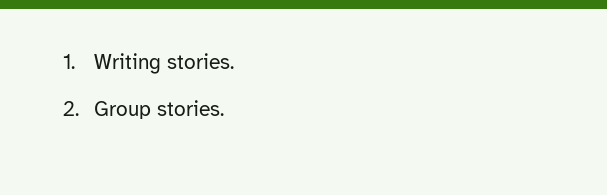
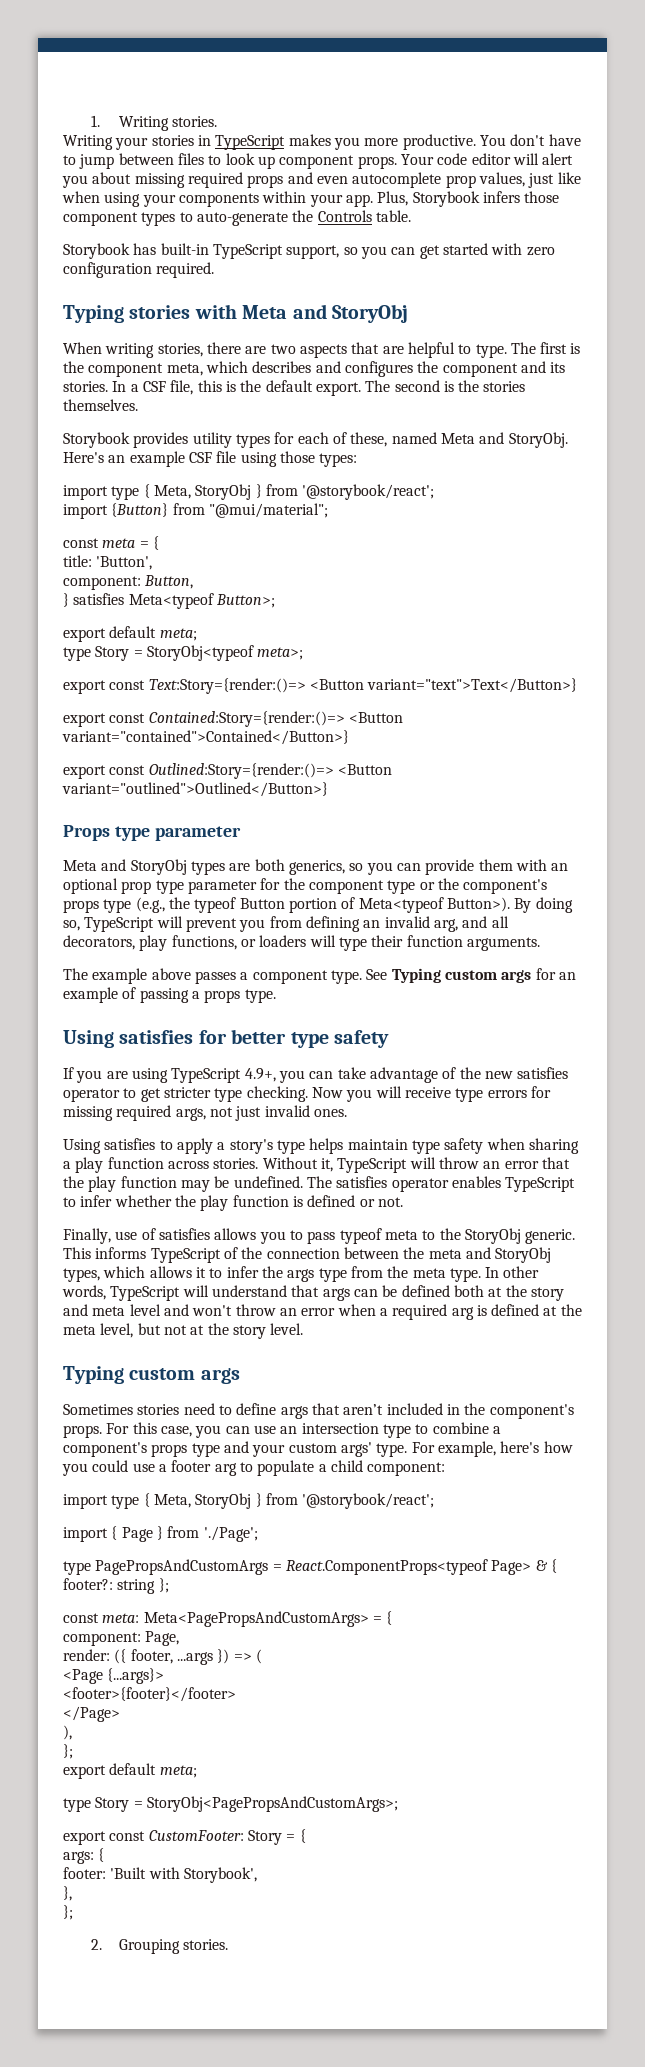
(234, 61) none -> [63,134,581,150] [63,153,574,169] [62,172,581,188] [62,191,560,207] [63,210,411,226] [63,243,555,259] [63,262,215,278] [63,304,408,323] [63,342,581,358] [63,361,566,377] [63,380,526,396] [63,399,138,411] [63,432,568,448] [63,451,358,467] [63,484,435,500] [63,503,328,519] [63,536,159,550] [63,555,153,570] [63,575,194,590] [63,593,275,609] [63,626,197,642] [63,645,304,661] [63,678,578,694] [63,711,403,727] [62,730,349,745] [63,763,392,779] [62,782,328,797] [63,825,241,841] [63,859,569,875] [63,878,548,894] [63,897,573,913] [63,916,509,932] [63,935,540,951] [63,968,576,984] [63,987,276,1003] [63,1029,389,1048] [63,1067,569,1083] [63,1086,551,1102] [63,1105,347,1121] [63,1138,579,1154] [63,1157,570,1173] [63,1176,576,1192] [63,1195,403,1211] [63,1228,576,1244] [63,1247,552,1263] [63,1266,540,1282] [62,1285,564,1301] [63,1304,582,1320] [63,1323,304,1339] [63,1366,240,1384] [63,1403,574,1419] [63,1422,501,1438] [63,1441,573,1457] [62,1460,446,1476] [63,1493,435,1509] [63,1526,258,1542] [63,1559,557,1575] [63,1578,169,1594] [63,1611,393,1627] [63,1631,180,1646] [63,1649,262,1665] [63,1668,165,1684] [63,1687,236,1702] [63,1706,120,1722] [63,1725,72,1740] [63,1744,73,1759] [63,1763,197,1779] [63,1796,398,1812] [63,1829,306,1845] [63,1848,105,1864] [63,1867,257,1883] [63,1886,72,1901] [63,1905,73,1920] // Writing your stories in TypeScript makes you more productive. You don't have to jump between files to look up component props. Your code editor will alert you about missing required props and even autocomplete prop values, just like when using your components within your app. Plus, Storybook infers those component types to auto-generate the Controls table. // Storybook has built-in TypeScript support, so you can get started with zero configuration required. // Typing stories with Meta and StoryObj // When writing stories, there are two aspects that are helpful to type. The first is the component meta, which describes and configures the component and its stories. In a CSF file, this is the default export. The second is the stories themselves. // Storybook provides utility types for each of these, named Meta and StoryObj. Here's an example CSF file using those types: // import type { Meta, StoryObj } from '@storybook/react'; // import {Button} from "@mui/material"; // const meta = { // title: 'Button', // component: Button, // } satisfies Meta<typeof Button>; // export default meta; // type Story = StoryObj<typeof meta>; // export const Text:Story={render:()=> <Button variant="text">Text</Button>} // export const Contained:Story={render:()=> <Button variant="contained">Contained</Button>} // export const Outlined:Story={render:()=> <Button variant="outlined">Outlined</Button>} // Props type parameter // Meta and StoryObj types are both generics, so you can provide them with an optional prop type parameter for the component type or the component's props type (e.g., the typeof Button portion of Meta<typeof Button>). By doing so, TypeScript will prevent you from defining an invalid arg, and all decorators, play functions, or loaders will type their function arguments. // The example above passes a component type. See Typing custom args for an example of passing a props type. // Using satisfies for better type safety // If you are using TypeScript 4.9+, you can take advantage of the new satisfies operator to get stricter type checking. Now you will receive type errors for missing required args, not just invalid ones. // Using satisfies to apply a story's type helps maintain type safety when sharing a play function across stories. Without it, TypeScript will throw an error that the play function may be undefined. The satisfies operator enables TypeScript to infer whether the play function is defined or not. // Finally, use of satisfies allows you to pass typeof meta to the StoryObj generic. This informs TypeScript of the connection between the meta and StoryObj types, which allows it to infer the args type from the meta type. In other words, TypeScript will understand that args can be defined both at the story and meta level and won't throw an error when a required arg is defined at the meta level, but not at the story level. // Typing custom args // Sometimes stories need to define args that aren’t included in the component's props. For this case, you can use an intersection type to combine a component's props type and your custom args' type. For example, here's how you could use a footer arg to populate a child component: // import type { Meta, StoryObj } from '@storybook/react'; // import { Page } from './Page'; // type PagePropsAndCustomArgs = React.ComponentProps<typeof Page> & { footer?: string }; // const meta: Meta<PagePropsAndCustomArgs> = { // component: Page, // render: ({ footer, ...args }) => ( // <Page {...args}> // <footer>{footer}</footer> // </Page> // ), // }; // export default meta; // type Story = StoryObj<PagePropsAndCustomArgs>; // export const CustomFooter: Story = { // args: { // footer: 'Built with Storybook', // }, // };
[93,101,151,119] Group -> [118,1939,180,1954] Grouping

